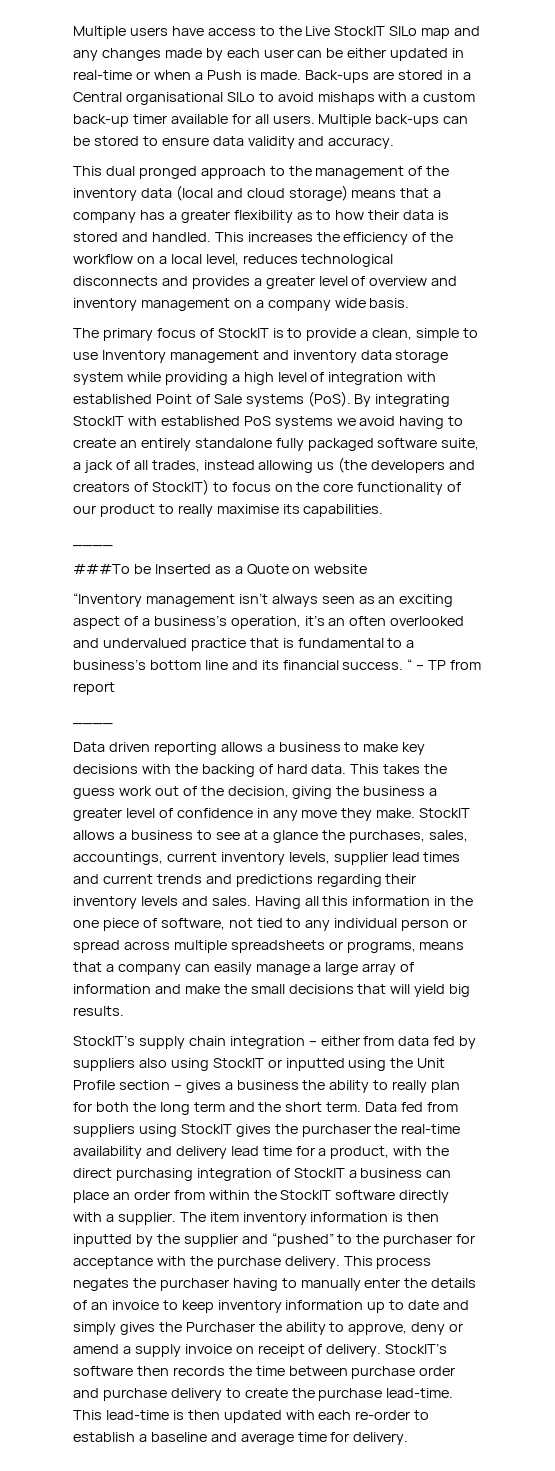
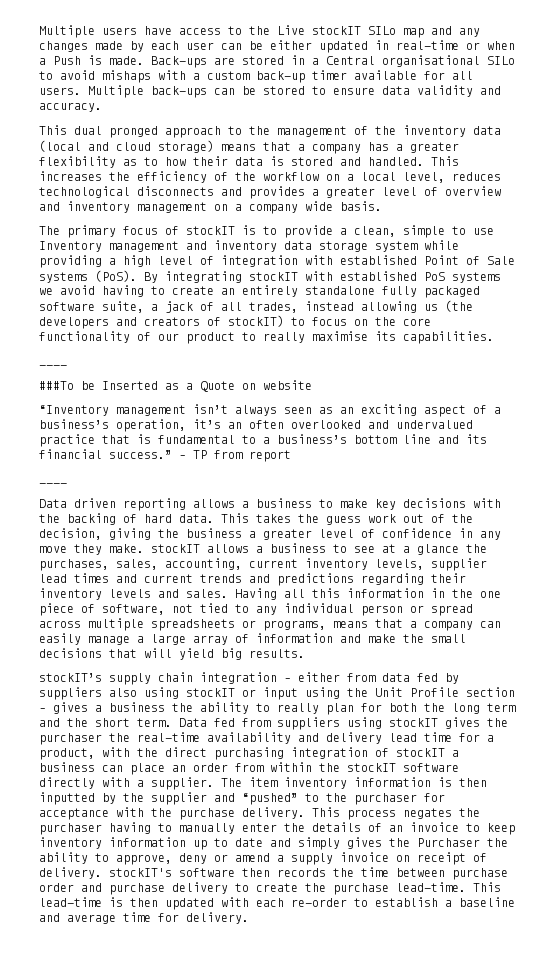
[334,26,386,36] StockIT -> [312,26,361,35] stockIT
[217,328,269,338] StockIT -> [186,226,235,235] stockIT
[73,416,124,426] StockIT -> [249,272,298,281] stockIT
[151,479,209,495] StockIT) -> [228,315,284,327] stockIT)
[342,659,413,670] success. “ -> [109,450,172,459] success.”
[419,808,471,818] StockIT -> [151,544,200,553] stockIT
[73,852,163,865] accountings, -> [165,558,242,570] accounting,
[73,1035,135,1046] StockIT’s -> [39,673,102,682] stockIT’s
[212,1058,345,1071] StockIT or inputted -> [186,687,298,700] stockIT or input
[180,1124,232,1134] StockIT -> [389,718,438,727] stockIT
[293,1168,345,1178] StockIT -> [396,748,445,757] stockIT
[280,1190,332,1200] StockIT -> [347,763,396,772] stockIT
[385,1343,448,1354] StockIT’s -> [109,868,172,877] stockIT's

